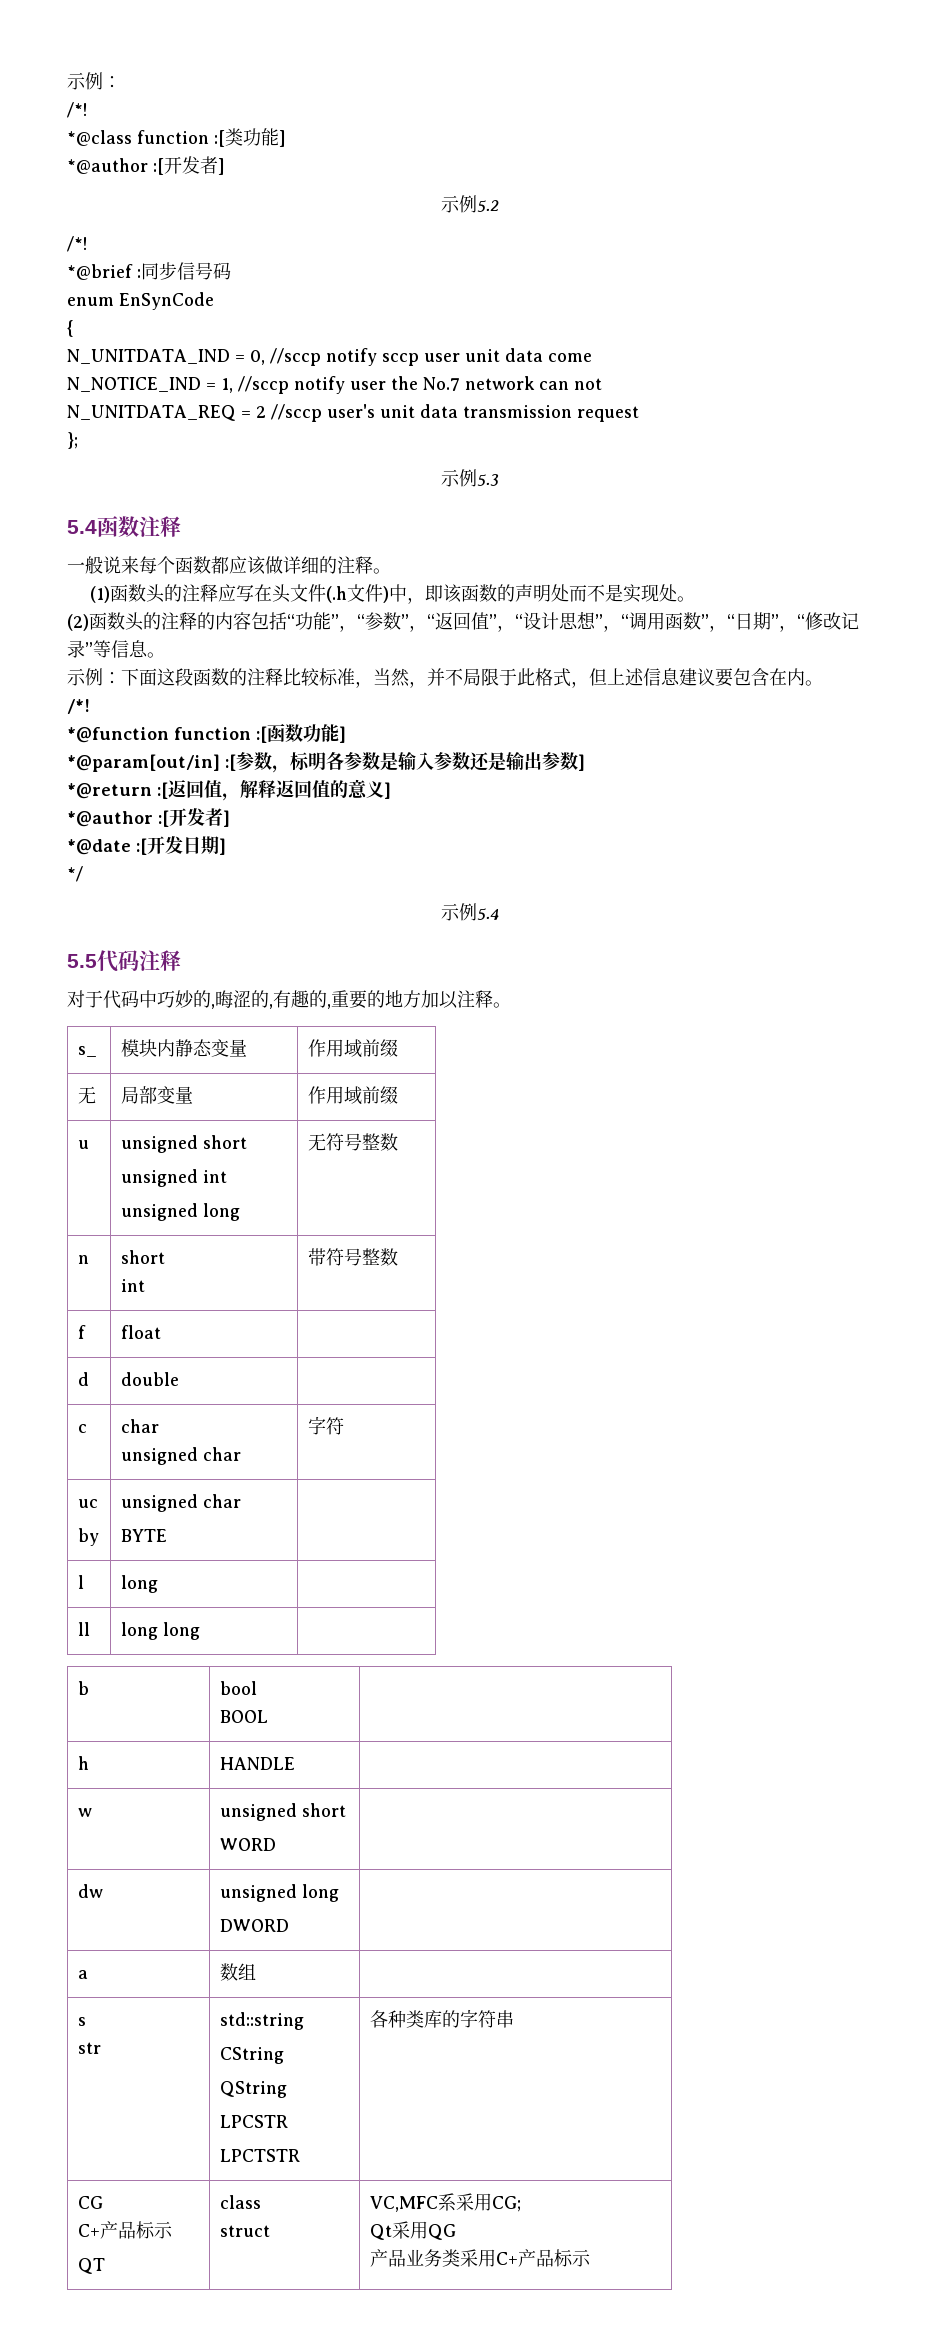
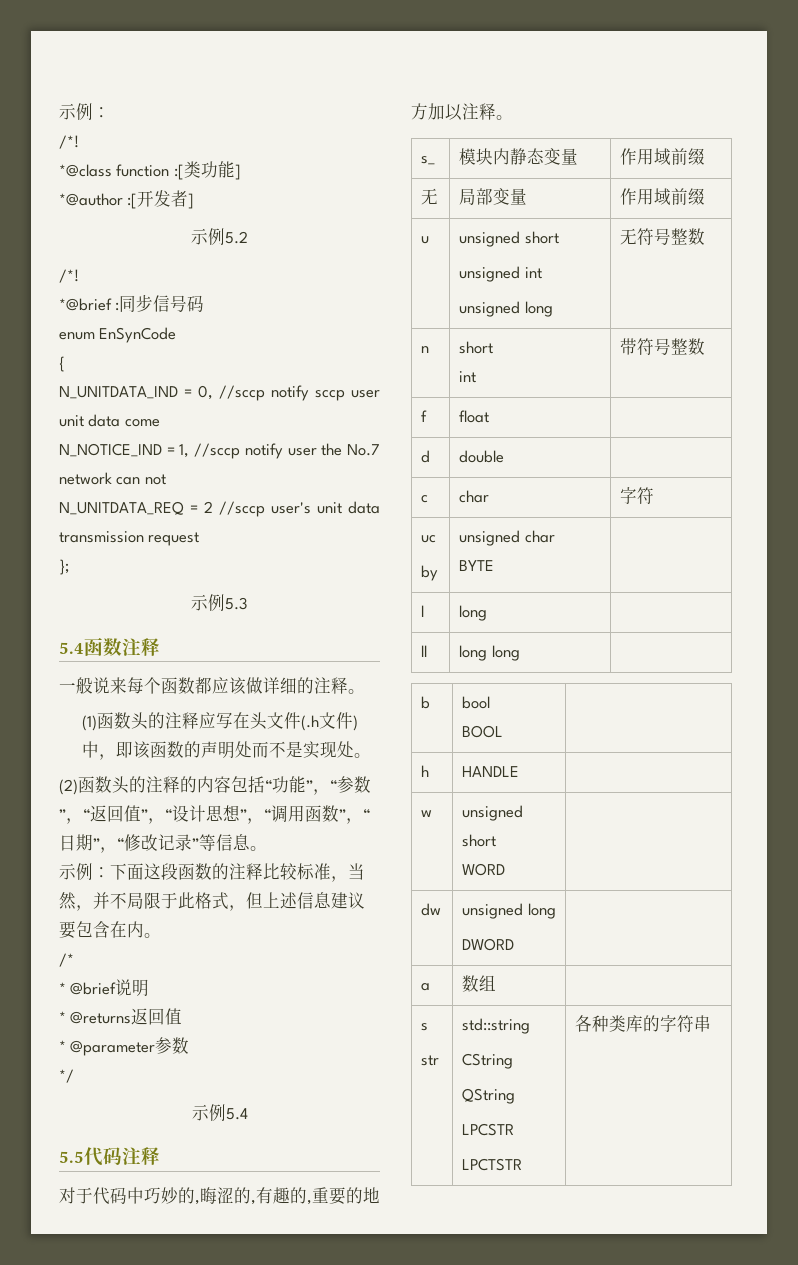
[67,699,90,714] [67,723,346,743] [67,751,585,773] [67,779,391,801] [67,808,230,827] [67,836,226,855] /*! // *@function function :[函数功能] // *@param[out/in] :[参数，标明各参数是输入参数还是输出参数] // *@return :[返回值，解释返回值的意义] // *@author :[开发者] // *@date :[开发日期] -> [59,953,74,967] [59,979,150,997] [59,1008,183,1025] [59,1037,190,1056] /* // * @brief说明 // * @returns返回值 // * @parameter参数
[120,1447,241,1465] // unsigned char -> (490, 496) none
[77,2196,103,2209] [77,2221,173,2239] [77,2258,105,2274] [219,2195,261,2209] [219,2225,270,2237] [369,2193,521,2212] [369,2221,456,2240] [369,2249,591,2267] // CG // C+产品标示 // QT | class // struct | VC,MFC系采用CG; // Qt采用QG // 产品业务类采用C+产品标示 -> (712, 1023) none

